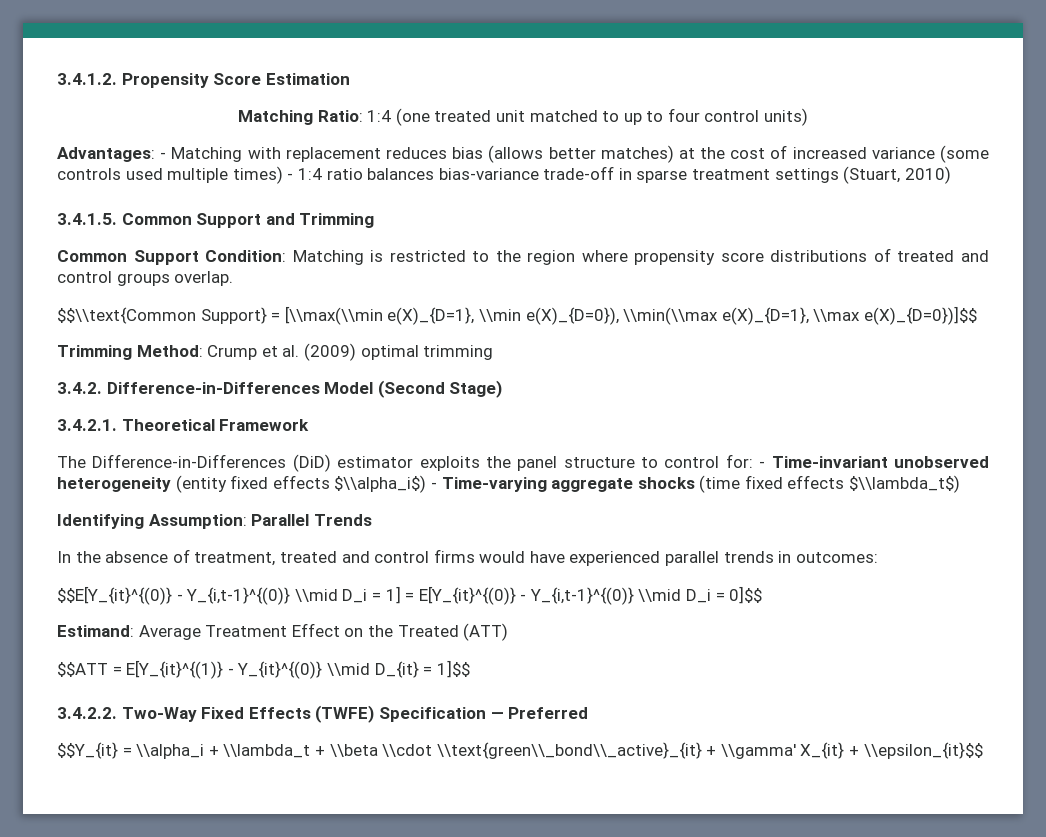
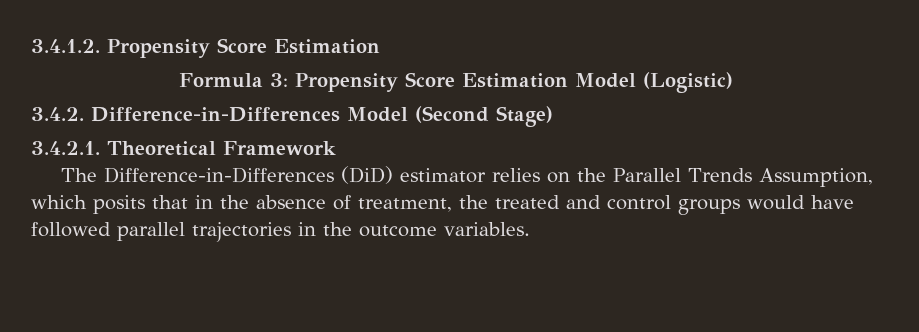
[237,108,809,126] [57,145,989,163] [57,166,951,184] [57,213,375,228] [57,248,989,265] [57,271,234,286] [57,306,977,325] [57,343,494,361] Matching Ratio: 1:4 (one treated unit matched to up to four control units) // Advantages: - Matching with replacement reduces bias (allows better matches) at the cost of increased variance (some controls used multiple times) - 1:4 ratio balances bias-variance trade-off in sparse treatment settings (Stuart, 2010) // 3.4.1.5. Common Support and Trimming // Common Support Condition: Matching is restricted to the region where propensity score distributions of treated and control groups overlap. // $$\\text{Common Support} = [\\max(\\min e(X)_{D=1}, \\min e(X)_{D=0}), \\min(\\max e(X)_{D=1}, \\max e(X)_{D=0})]$$ // Trimming Method: Crump et al. (2009) optimal trimming -> [178,72,733,93] Formula 3: Propensity Score Estimation Model (Logistic)
[419,454,989,471] [57,475,961,493] [57,514,372,529] [57,551,71,563] exploits the panel structure to control for: - Time-invariant unobserved heterogeneity (entity fixed effects $\\alpha_i$) - Time-varying aggregate shocks (time fixed effects $\\lambda_t$) // Identifying Assumption: Parallel Trends // In -> [491,168,873,187] [31,195,213,214] relies on the Parallel Trends Assumption, which posits that in
[279,549,475,563] treated and control firms -> [459,195,740,215] the treated and control groups
[569,551,878,566] [57,586,763,605] [57,623,509,641] [57,660,470,679] [57,705,589,723] [57,742,983,759] experienced parallel trends in outcomes: // $$E[Y_{it}^{(0)} - Y_{i,t-1}^{(0)} \\mid D_i = 1] = E[Y_{it}^{(0)} - Y_{i,t-1}^{(0)} \\mid D_i = 0]$$ // Estimand: Average Treatment Effect on the Treated (ATT) // $$ATT = E[Y_{it}^{(1)} - Y_{it}^{(0)} \\mid D_{it} = 1]$$ // 3.4.2.2. Two-Way Fixed Effects (TWFE) Specification — Preferred // $$Y_{it} = \\alpha_i + \\lambda_t + \\beta \\cdot \\text{green\\_bond\\_active}_{it} + \\gamma' X_{it} + \\epsilon_{it}$$ -> [31,222,530,242] followed parallel trajectories in the outcome variables.

